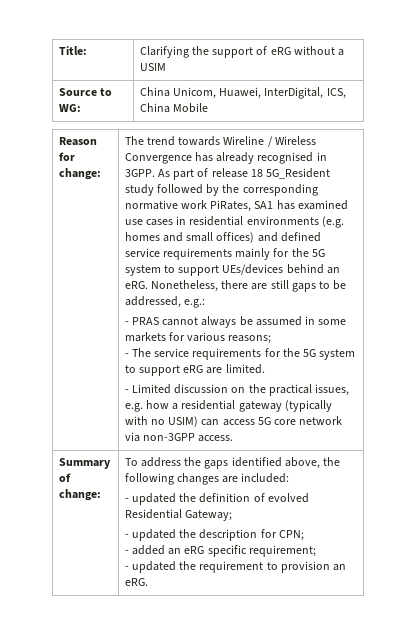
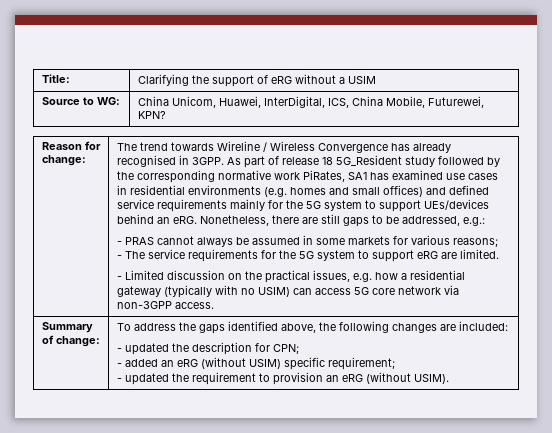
[172,103,208,113] Mobile -> [385,96,484,108] [137,111,166,119] Mobile, Futurewei, KPN?
[124,493,309,505] [124,509,232,521] // - updated the definition of evolved Residential Gateway; -> (508, 326) none
(205, 550) none -> [200,357,281,369] (without USIM)
[124,578,148,586] eRG. -> [341,372,449,384] eRG (without USIM).

